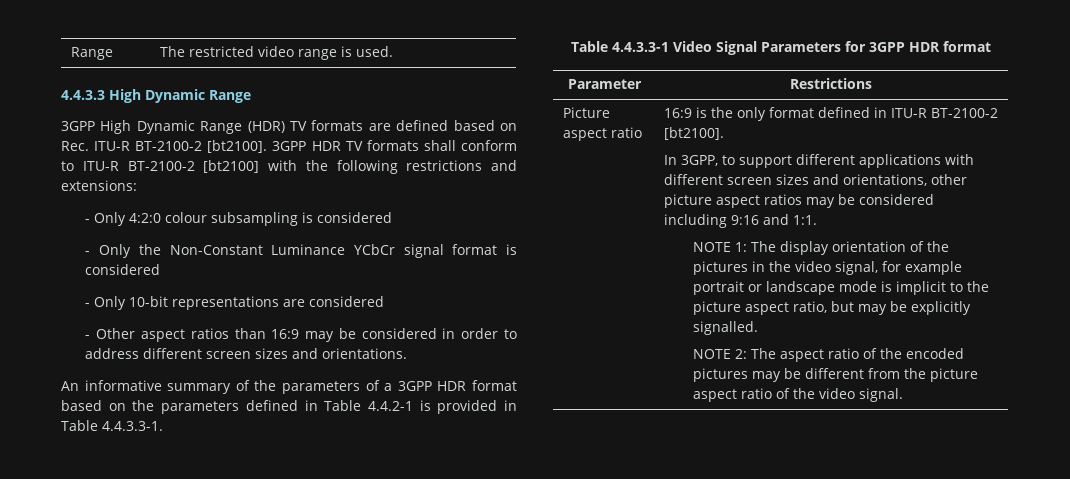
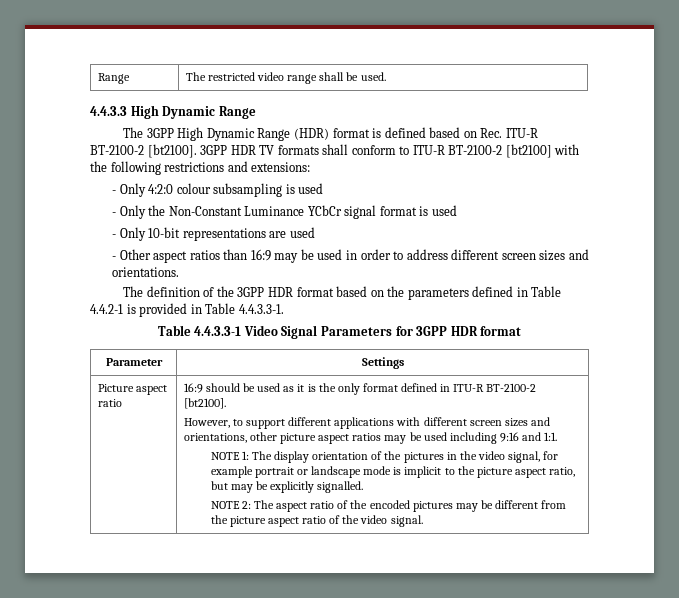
[340,46,352,57] is -> [319,72,359,81] shall be
(251, 96) none -> [123,127,144,138] The
[290,120,391,131] TV formats are -> [332,128,382,138] format is
[317,212,393,223] considered -> [298,183,324,194] used
[85,264,161,275] considered -> [431,205,457,216] used
[309,296,385,307] considered -> [289,227,315,238] used
[361,328,437,339] considered -> [317,249,343,260] used
[61,380,393,394] An informative summary of the parameters of a -> [123,286,234,297] The definition of the
[790,78,872,89] Restrictions -> [361,357,404,369] Settings
(692, 113) none -> [205,383,305,392] should be used as it
[663,155,718,166] In 3GPP, -> [183,418,230,428] However,
[858,194,934,205] considered -> [423,432,447,441] used

